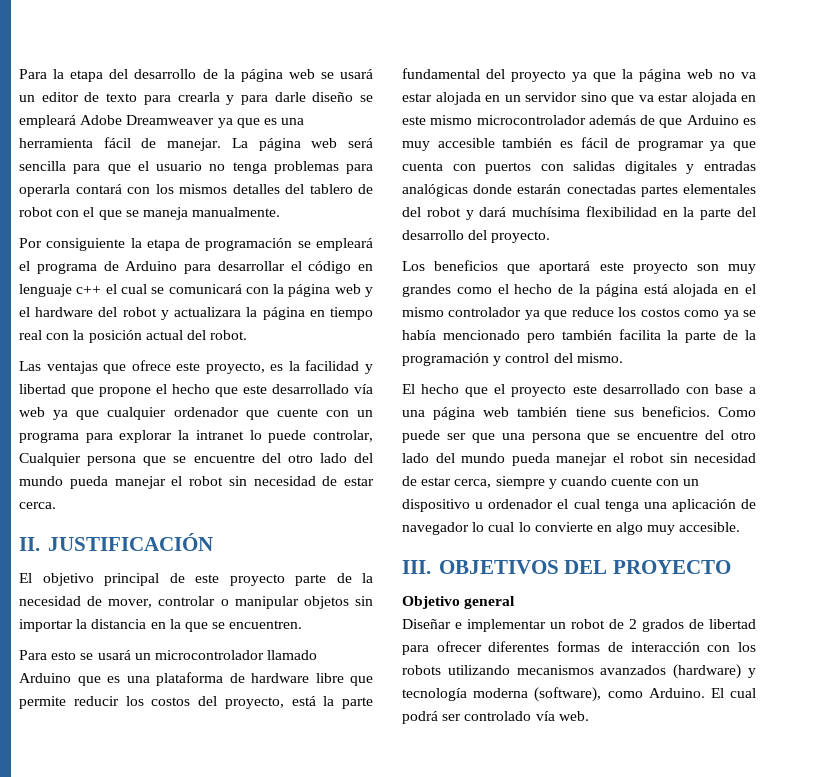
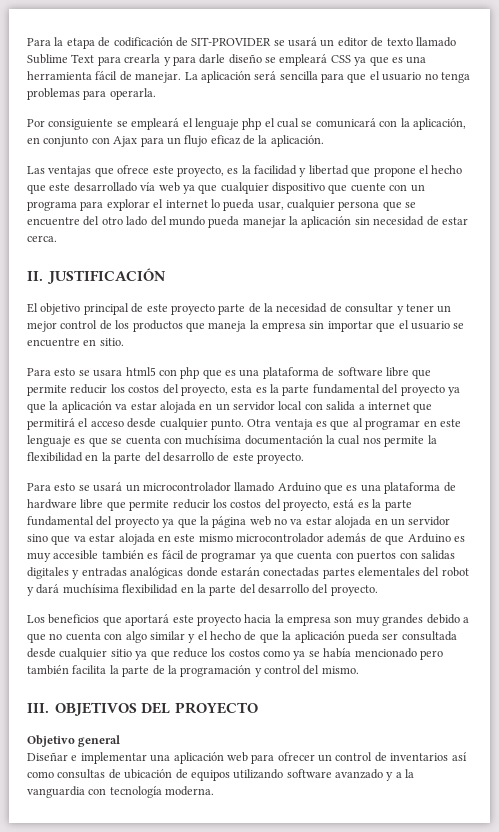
[109,69,315,82] del desarrollo de la página web -> [98,37,272,47] de codificación de SIT-PROVIDER
(138, 97) none -> [415,37,456,47] [27,54,95,64] llamado Sublime Text
[80,115,215,125] Adobe Dreamweaver -> [330,55,351,63] CSS
[258,138,338,151] página web -> [200,71,251,83] aplicación
[19,184,373,197] [19,207,281,220] [19,238,373,251] [19,261,373,274] [19,284,102,297] operarla contará con los mismos detalles del tablero de robot con el que se maneja manualmente. // Por consiguiente la etapa de programación se empleará el programa de Arduino para desarrollar el código en lenguaje c++ -> [109,88,156,100] [27,118,262,130] operarla. // Por consiguiente se empleará el lenguaje php
[288,284,374,297] [19,307,373,320] [19,330,248,343] página web y el hardware del robot y actualizara la página en tiempo real con la posición actual del robot. -> [412,118,466,130] [27,135,324,147] aplicación, en conjunto con Ajax para un flujo eficaz de la aplicación.
[173,407,239,417] ordenador -> [272,182,325,194] dispositivo
[178,430,374,443] [19,453,81,466] la intranet lo puede controlar, Cualquier -> [153,199,335,211] el internet lo pueda usar, cualquier
[171,476,223,486] el robot -> [289,216,352,228] la aplicación
[108,596,373,609] [19,619,303,632] mover, controlar o manipular objetos sin importar la distancia en la que se encuentren. -> [345,303,452,315] [27,320,465,332] [27,338,124,347] [27,367,432,379] [27,384,460,396] [27,401,433,413] [27,418,461,430] [27,435,437,447] [27,452,304,464] consultar y tener un mejor control de los productos que maneja la empresa sin importar que el usuario se encuentre en sitio. // Para esto se usara html5 con php que es una plataforma de software libre que permite reducir los costos del proyecto, esta es la parte fundamental del proyecto ya que la aplicación va estar alojada en un servidor local con salida a internet que permitirá el acceso desde cualquier punto. Otra ventaja es que al programar en este lenguaje es que se cuenta con muchísima documentación la cual nos permite la flexibilidad en la parte del desarrollo de este proyecto.
(316, 701) none -> [357,502,369,508] es
[696,264,756,274] [402,284,756,297] [402,307,522,317] son muy grandes como el hecho de la página está alojada en el mismo controlador -> [244,614,469,626] [27,631,457,643] [27,648,132,660] hacia la empresa son muy grandes debido a que no cuenta con algo similar y el hecho de que la aplicación pueda ser consultada desde cualquier sitio
[402,384,756,397] [402,406,756,420] [402,430,756,443] [402,453,756,466] [402,476,700,489] [402,499,756,512] [402,522,741,535] // El hecho que el proyecto este desarrollado con base a una página web también tiene sus beneficios. Como puede ser que una persona que se encuentre del otro lado del mundo pueda manejar el robot sin necesidad de estar cerca, siempre y cuando cuente con un dispositivo u ordenador el cual tenga una aplicación de navegador lo cual lo convierte en algo muy accesible. -> (359, 670) none
[550,619,756,632] [402,641,756,655] [402,664,756,679] [402,687,756,702] [402,711,589,724] un robot de 2 grados de libertad para ofrecer diferentes formas de interacción con los robots utilizando mecanismos avanzados (hardware) y tecnología moderna (software), como Arduino. El cual podrá ser controlado vía web. -> [150,752,467,764] [27,769,415,781] [27,786,215,798] una aplicación web para ofrecer un control de inventarios así como consultas de ubicación de equipos utilizando software avanzado y a la vanguardia con tecnología moderna.

